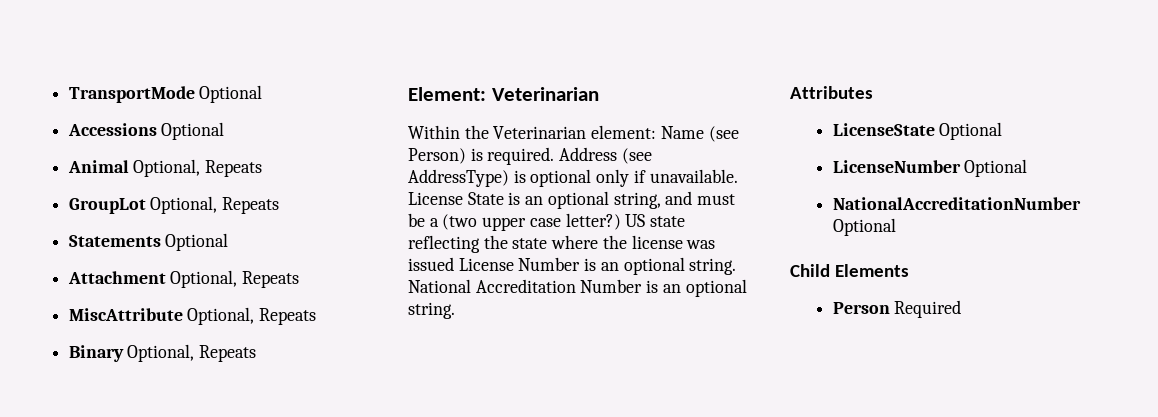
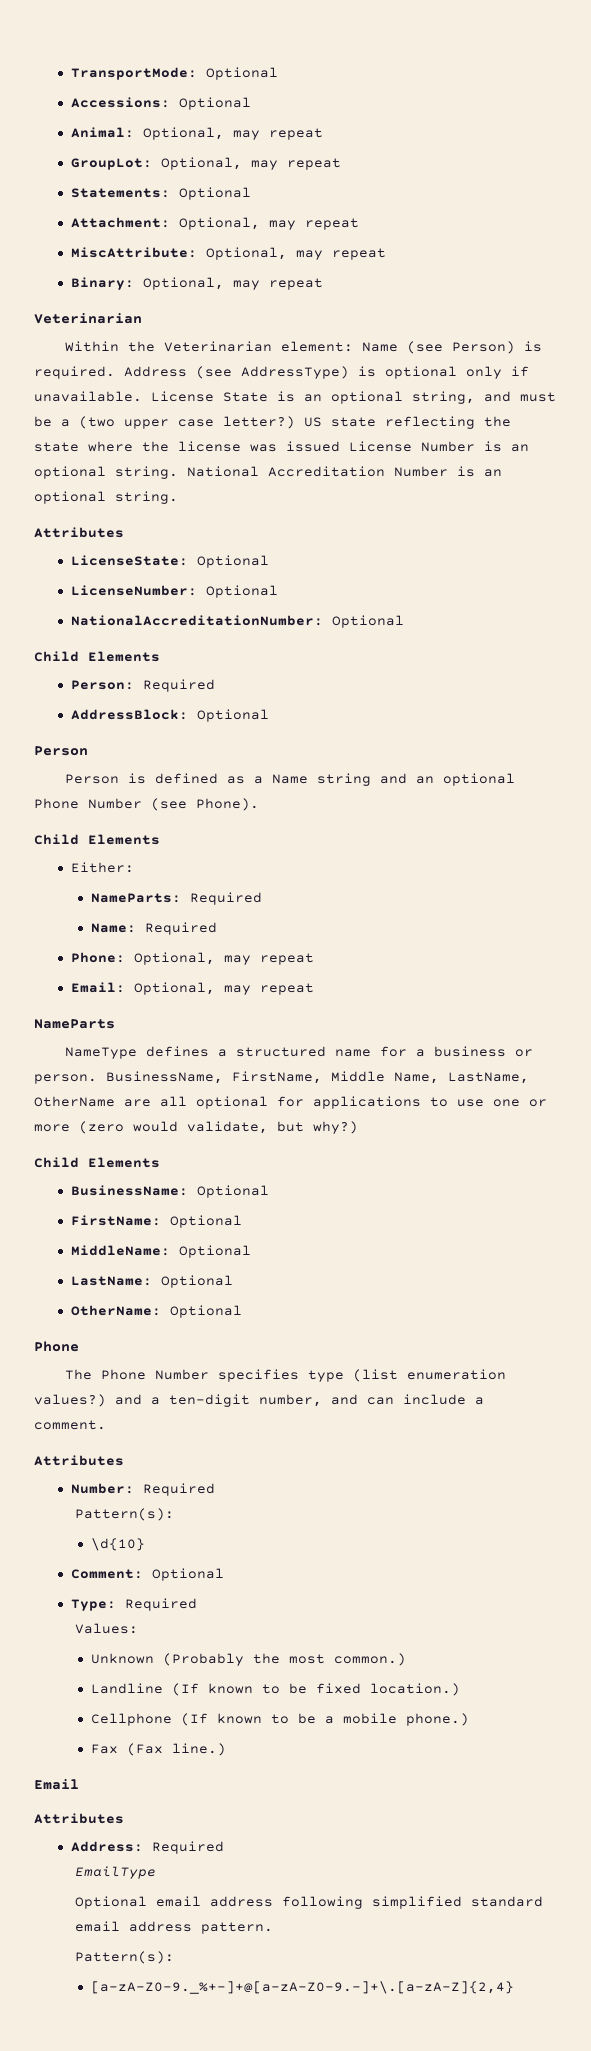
[68,85,263,103] [67,122,225,140] [67,159,263,177] [68,196,280,214] [68,233,229,251] [67,270,300,288] [68,307,317,325] [68,344,257,362] [408,87,486,101] TransportMode Optional // Accessions Optional // Animal Optional, Repeats // GroupLot Optional, Repeats // Statements Optional // Attachment Optional, Repeats // MiscAttribute Optional, Repeats // Binary Optional, Repeats // Element: -> [70,67,278,80] [70,97,251,110] [70,127,323,140] [70,157,341,170] [70,187,251,200] [70,217,359,230] [70,247,386,260] [70,277,323,290] TransportMode: Optional // Accessions: Optional // Animal: Optional, may repeat // GroupLot: Optional, may repeat // Statements: Optional // Attachment: Optional, may repeat // MiscAttribute: Optional, may repeat // Binary: Optional, may repeat //
[832,122,1003,140] [832,159,1028,177] [832,197,1081,210] LicenseState Optional // LicenseNumber Optional // NationalAccreditationNumber -> [70,555,269,568] [70,585,278,598] [70,615,323,626] LicenseState: Optional // LicenseNumber: Optional // NationalAccreditationNumber:
[832,300,962,318] Person Required -> [70,679,215,692] [70,709,269,722] [34,746,88,756] [64,773,515,786] [34,798,259,811] [34,834,160,845] [70,862,134,873] [91,892,263,905] [91,922,218,935] [70,952,314,965] [70,982,314,995] [34,1019,115,1029] [64,1046,533,1059] [34,1071,529,1084] [34,1096,547,1109] [34,1121,358,1134] [34,1157,160,1168] [70,1185,269,1198] [70,1215,242,1228] [70,1245,251,1258] [70,1275,233,1288] [70,1305,242,1318] [34,1341,79,1352] [64,1369,506,1382] [34,1394,484,1407] [34,1420,106,1430] [34,1455,124,1466] [70,1483,215,1496] [75,1508,175,1521] [91,1538,146,1551] [70,1568,224,1581] [70,1598,197,1611] [75,1623,139,1634] [91,1653,407,1666] [91,1683,461,1696] [91,1713,470,1726] [91,1743,227,1756] [34,1779,79,1790] [34,1813,124,1824] [70,1841,224,1854] [75,1866,157,1879] [75,1896,544,1909] [75,1921,274,1934] [75,1951,175,1964] [91,1981,515,1994] Person: Required // AddressBlock: Optional // Person // Person is defined as a Name string and an optional Phone Number (see Phone). // Child Elements // Either: // NameParts: Required // Name: Required // Phone: Optional, may repeat // Email: Optional, may repeat // NameParts // NameType defines a structured name for a business or person. BusinessName, FirstName, Middle Name, LastName, OtherName are all optional for applications to use one or more (zero would validate, but why?) // Child Elements // BusinessName: Optional // FirstName: Optional // MiddleName: Optional // LastName: Optional // OtherName: Optional // Phone // The Phone Number specifies type (list enumeration values?) and a ten-digit number, and can include a comment. // Attributes // Number: Required // Pattern(s): // \d{10} // Comment: Optional // Type: Required // Values: // Unknown (Probably the most common.) // Landline (If known to be fixed location.) // Cellphone (If known to be a mobile phone.) // Fax (Fax line.) // Email // Attributes // Address: Required // EmailType // Optional email address following simplified standard email address pattern. // Pattern(s): // [a-zA-Z0-9._%+-]+@[a-zA-Z0-9.-]+\.[a-zA-Z]{2,4}

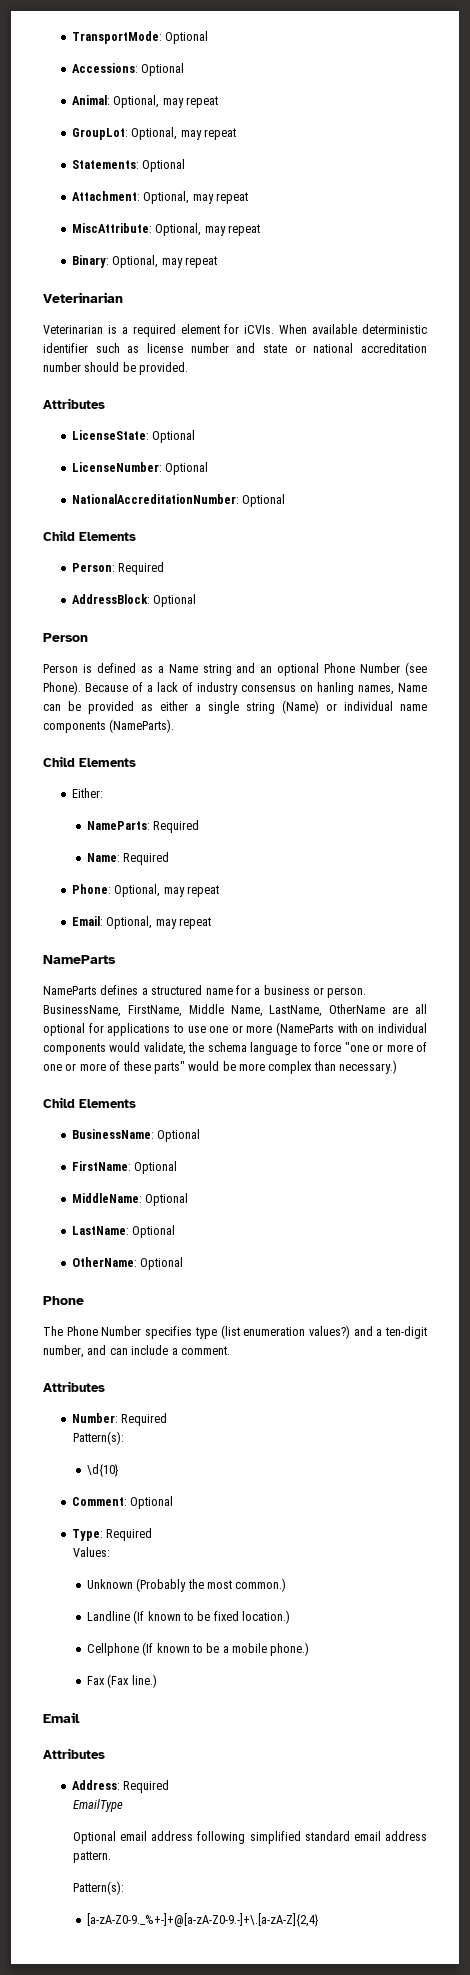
[64,341,542,354] [34,366,529,379] [34,391,556,404] [34,416,511,429] [34,441,529,452] [34,466,502,479] [34,491,178,504] Within the Veterinarian element: Name (see Person) is required. Address (see AddressType) is optional only if unavailable. License State is an optional string, and must be a (two upper case letter?) US state reflecting the state where the license was issued License Number is an optional string. National Accreditation Number is an optional string. -> [43,324,427,337] [43,343,427,353] [43,362,189,375] Veterinarian is a required element for iCVIs. When available deterministic identifier such as license number and state or national accreditation number should be provided.
(259, 804) none -> [85,682,427,695] [43,700,427,714] [43,719,175,733] Because of a lack of industry consensus on hanling names, Name can be provided as either a single string (Name) or individual name components (NameParts).
[64,1047,137,1059] NameType -> [43,986,97,995] NameParts
[79,1121,358,1134] (zero would validate, but why?) -> [276,1022,427,1036] [43,1042,427,1055] [43,1060,398,1074] (NameParts with on individual components would validate, the schema language to force "one or more of one or more of these parts" would be more complex than necessary.)

